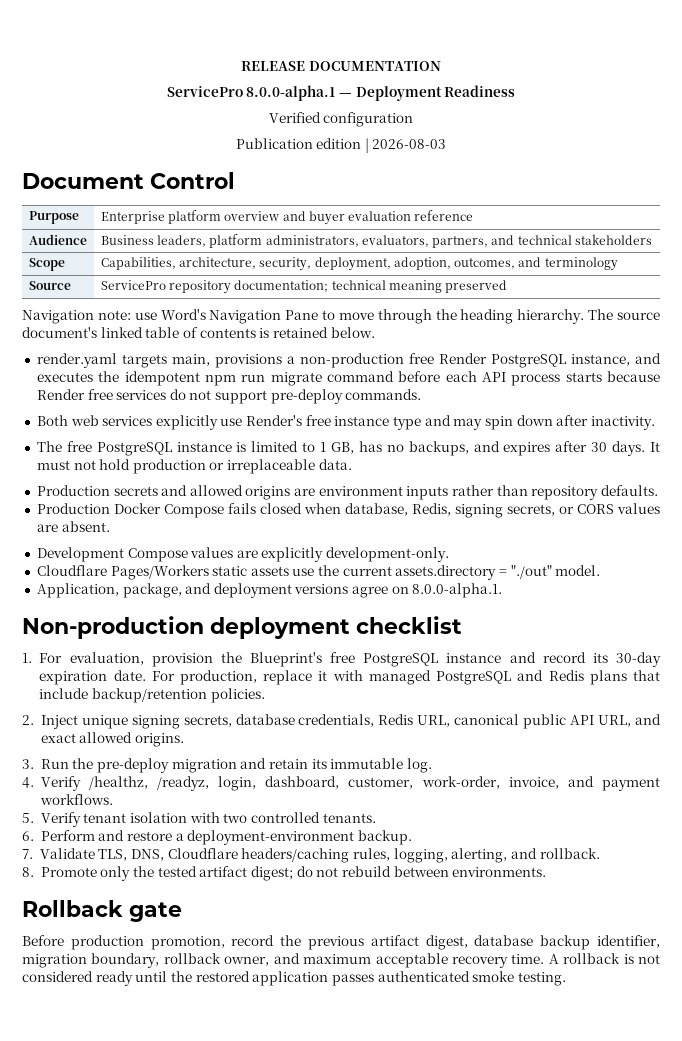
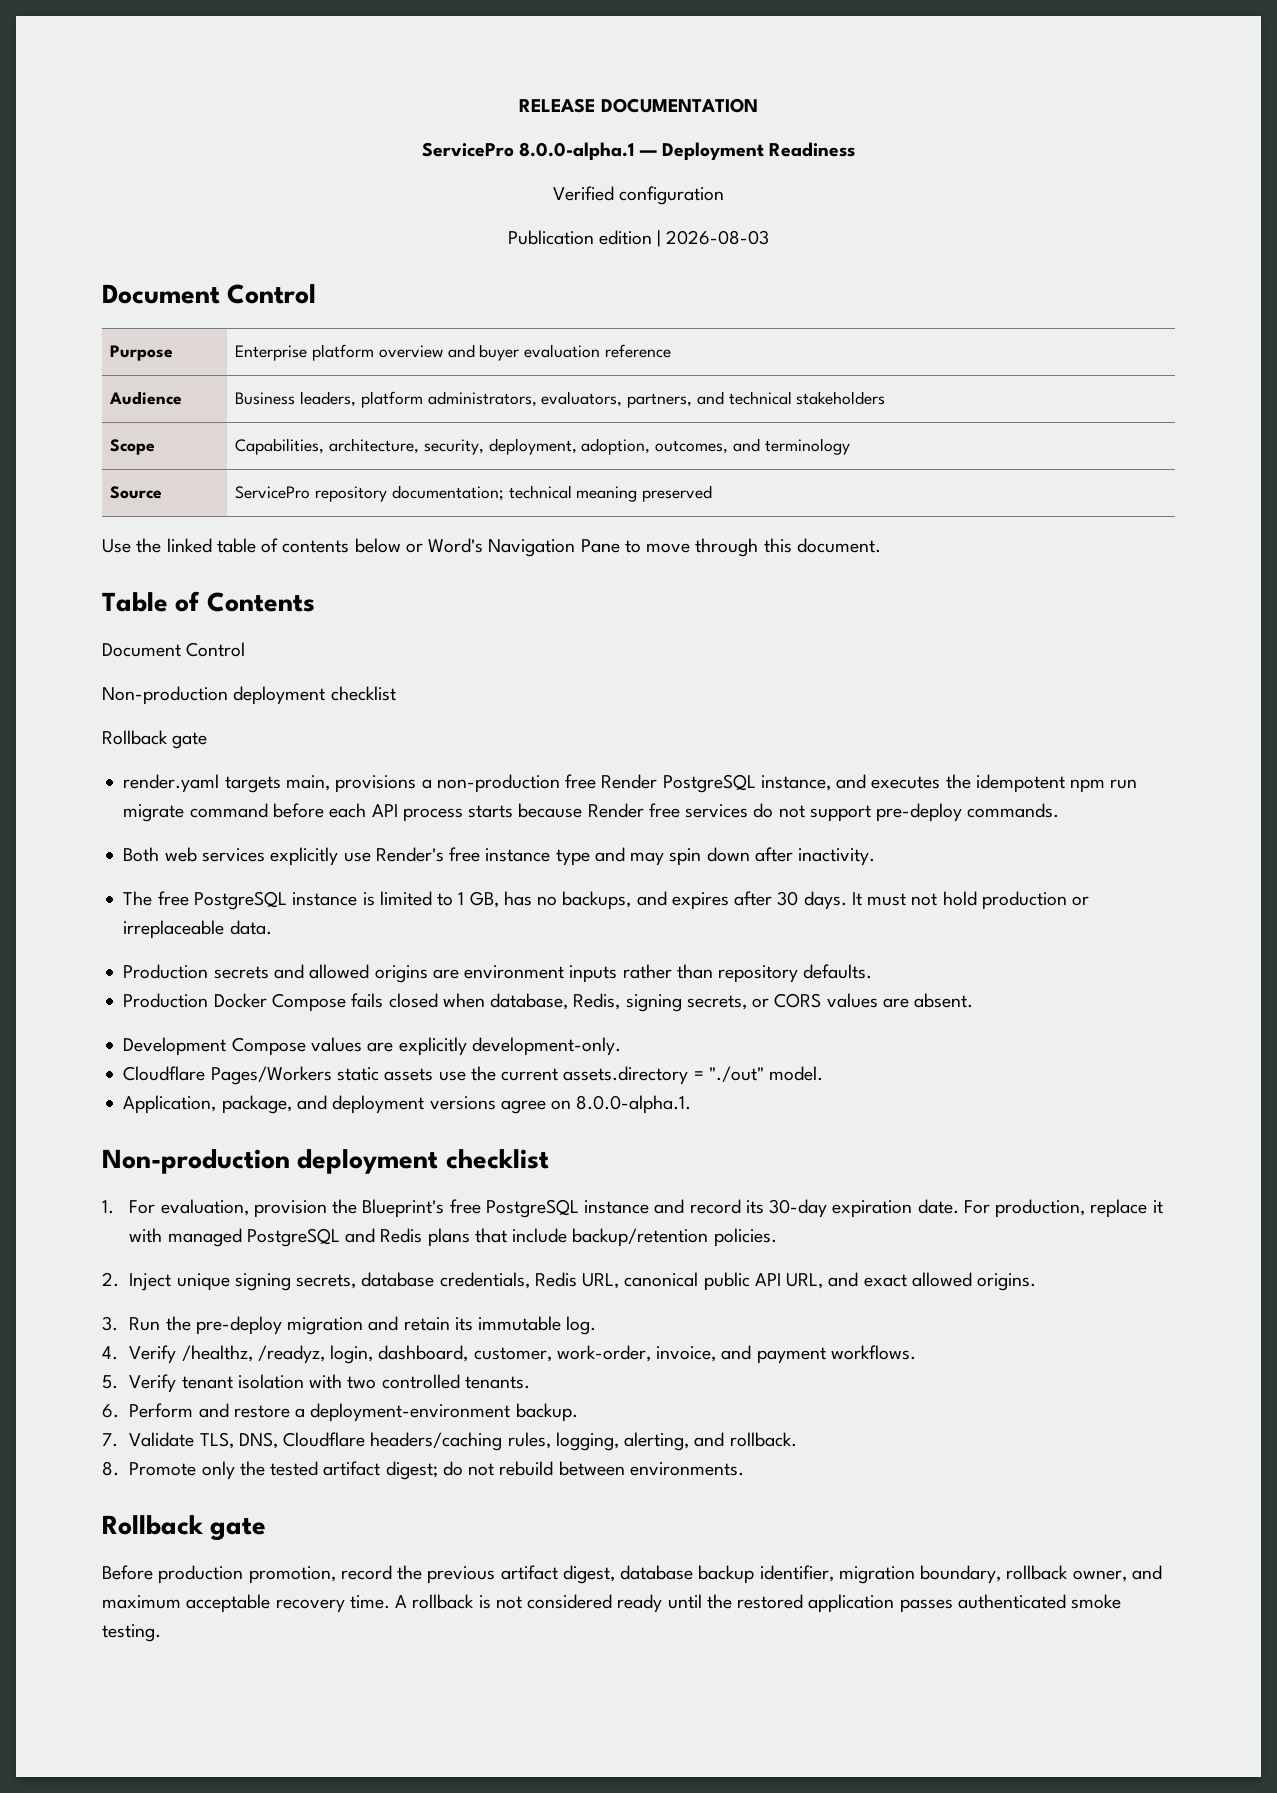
[22,310,157,324] Navigation note: use -> [102,538,423,553] Use the linked table of contents below or
[435,309,660,324] [22,327,375,338] the heading hierarchy. The source document's linked table of contents is retained below. -> [763,538,881,553] [102,591,315,612] [102,642,246,657] [102,686,396,705] [102,730,208,749] this document. // Table of Contents // Document Control // Non-production deployment checklist // Rollback gate

